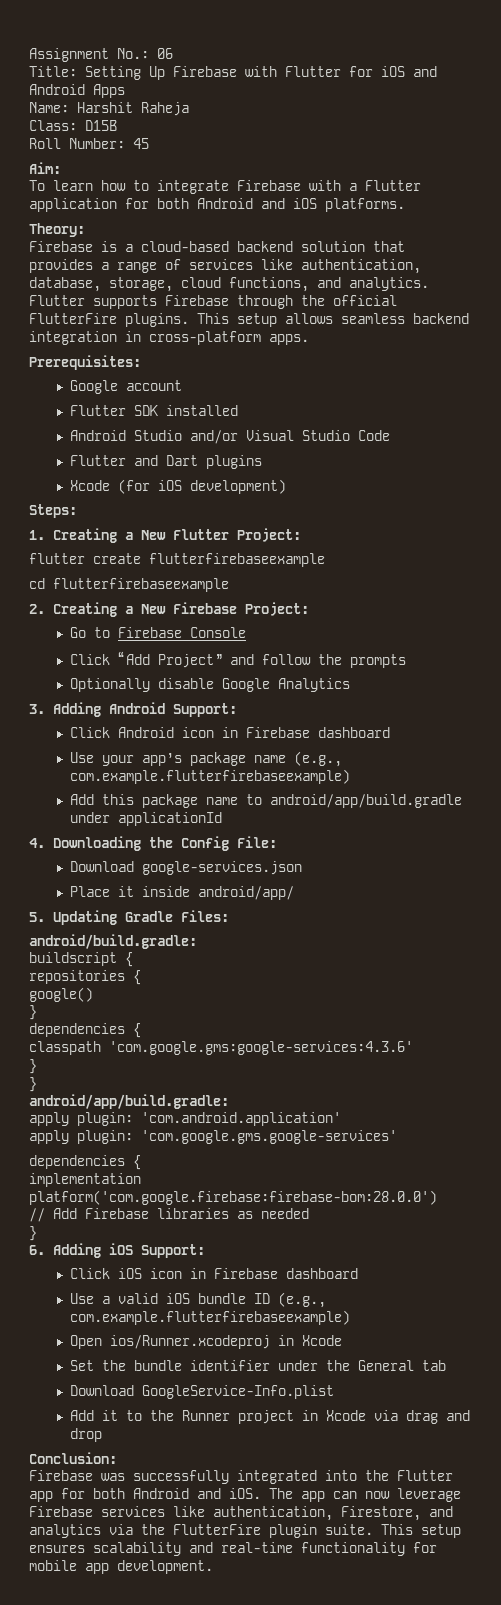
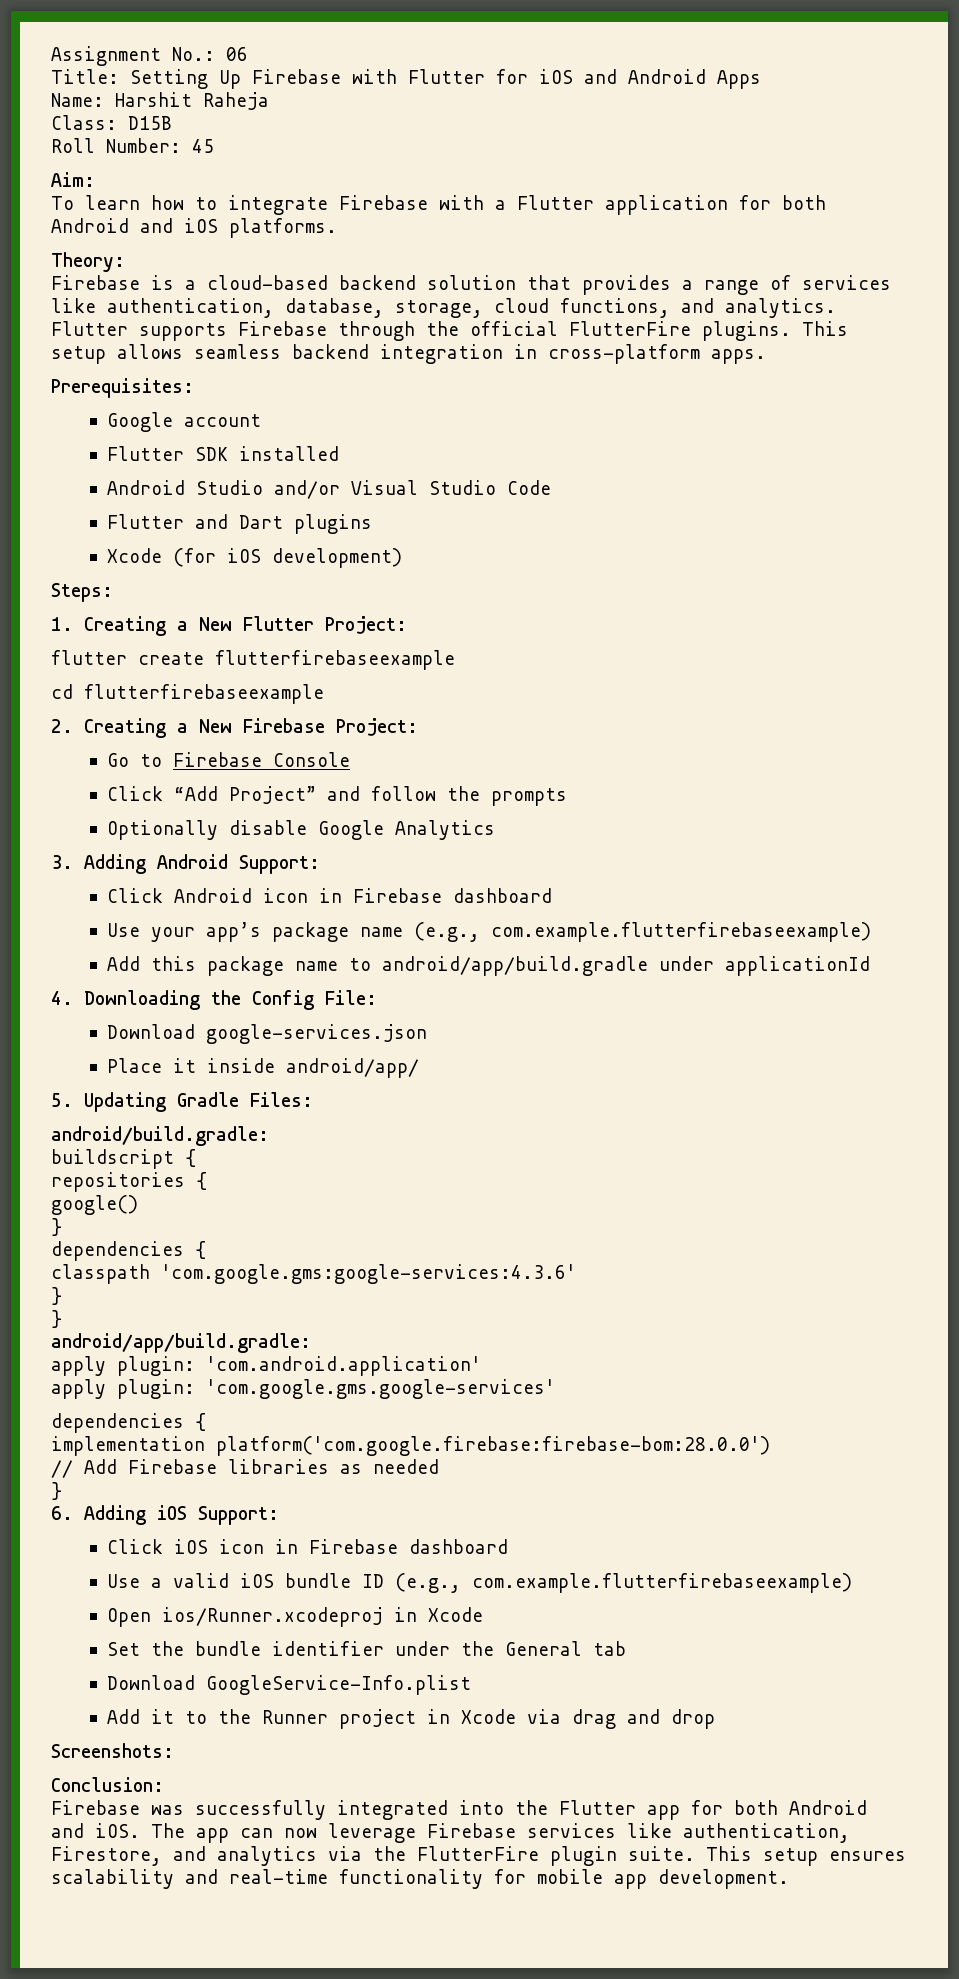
(102, 1435) none -> [51,1743,174,1758] // Screenshots:

